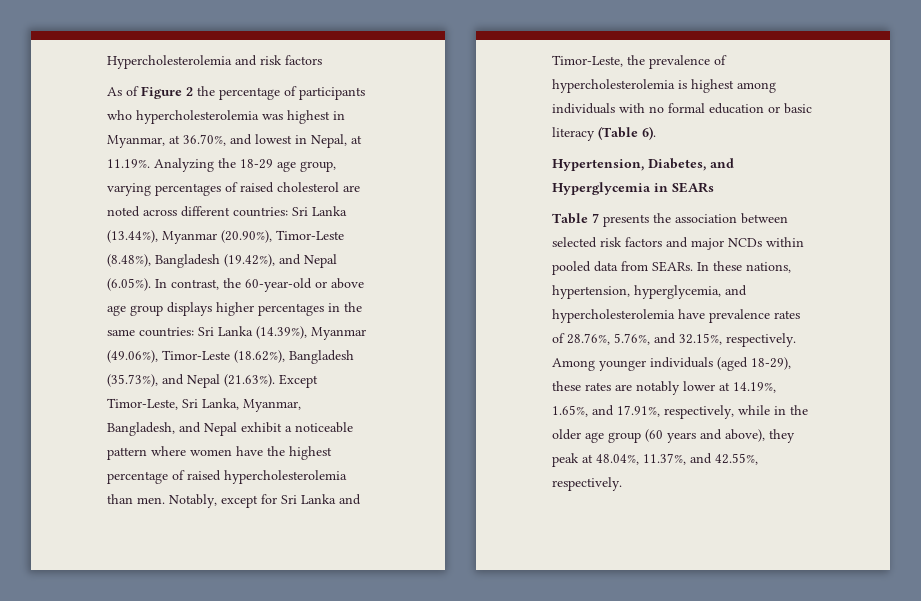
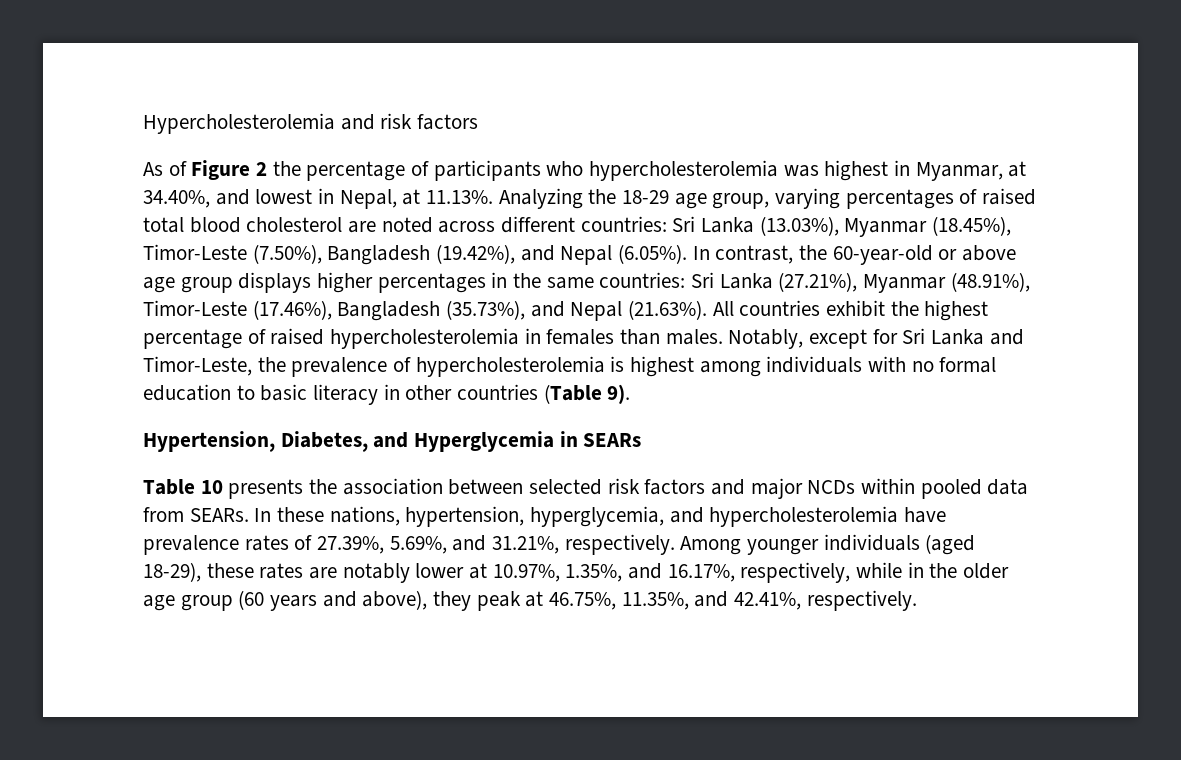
[183,134,226,146] 36.70%, -> [143,190,210,208] 34.40%,
[107,159,150,168] 11.19%. -> [426,190,494,204] 11.13%.
(274, 187) none -> [143,217,241,233] total blood
[107,230,344,244] [107,254,151,267] (13.44%), Myanmar (20.90%), Timor-Leste (8.48%), -> [759,216,1012,237] [143,244,322,264] (13.03%), Myanmar (18.45%), Timor-Leste (7.50%),
[256,326,366,340] [107,350,285,363] (14.39%), Myanmar (49.06%), Timor-Leste (18.62%), -> [778,272,1030,293] [143,300,332,320] (27.21%), Myanmar (48.91%), Timor-Leste (17.46%),
[279,374,318,388] [107,398,301,412] [107,422,353,436] [107,446,263,460] Except Timor-Leste, Sri Lanka, Myanmar, Bangladesh, and Nepal exhibit a noticeable pattern where women have -> [712,300,886,317] All countries exhibit
[107,494,165,504] than men. -> [524,328,723,345] in females than males.
[768,106,780,113] or -> [236,385,255,400] to
[598,126,656,140] (Table 6). -> [383,384,631,404] in other countries (Table 9).
[592,213,599,223] 7 -> [200,480,223,494] 10
[567,333,722,345] 28.76%, 5.76%, and 32.15%, -> [317,535,560,554] 27.39%, 5.69%, and 31.21%,
[733,382,776,393] [552,405,660,417] 14.19%, 1.65%, and 17.91%, -> [492,563,735,582] 10.97%, 1.35%, and 16.17%,
[596,453,758,465] 48.04%, 11.37%, and 42.55%, -> [549,591,802,610] 46.75%, 11.35%, and 42.41%,

